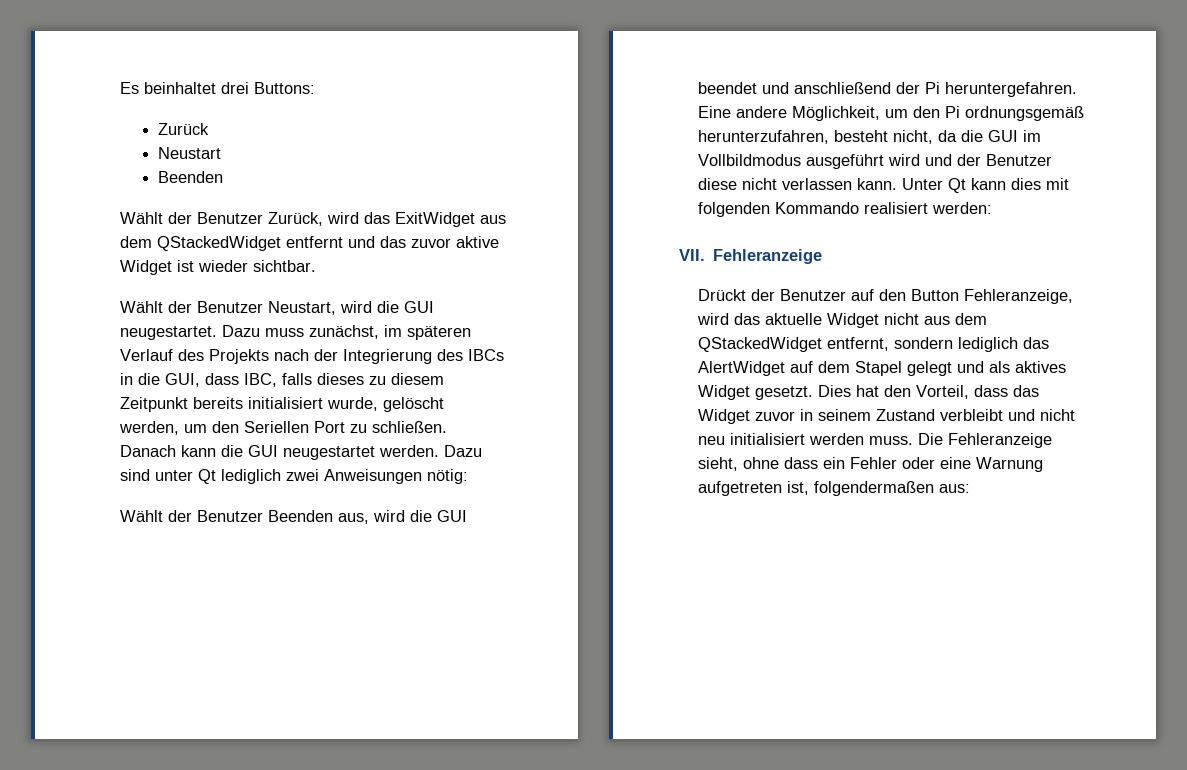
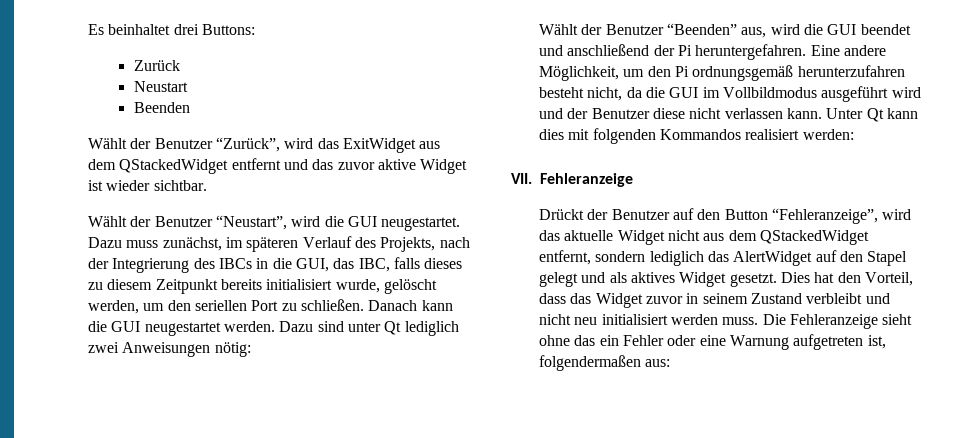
[268,212,324,226] Zurück, -> [215,137,280,152] “Zurück”,
[268,301,337,315] Neustart, -> [215,215,287,230] “Neustart”,
[209,349,270,364] Projekts -> [380,237,436,252] Projekts,
[205,373,240,385] dass -> [333,258,355,269] das
[244,421,310,433] Seriellen -> [194,300,247,311] seriellen
[268,510,334,522] Beenden -> [666,23,737,35] “Beenden”
[698,130,830,144] herunterzufahren, -> [797,65,905,77] herunterzufahren
[775,202,860,214] Kommando -> [659,129,741,140] Kommandos
[964,289,1074,304] Fehleranzeige, -> [771,208,878,224] “Fehleranzeige”,
[818,361,851,373] dem -> [839,251,863,262] den
[698,457,819,471] sieht, ohne dass -> [882,314,913,325] [538,335,596,346] sieht ohne das

